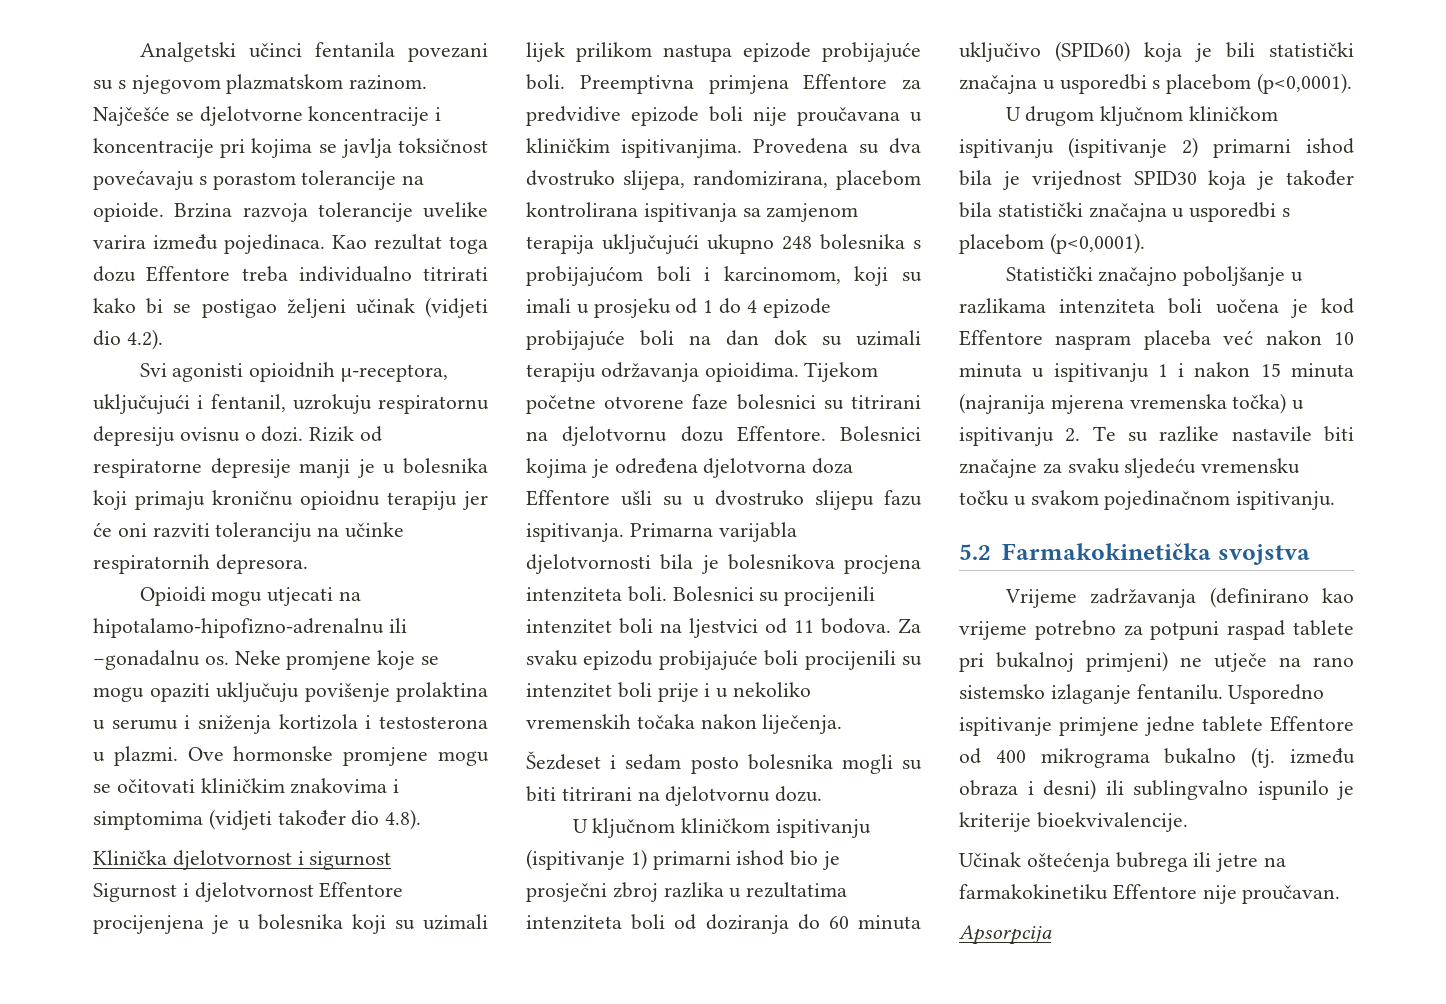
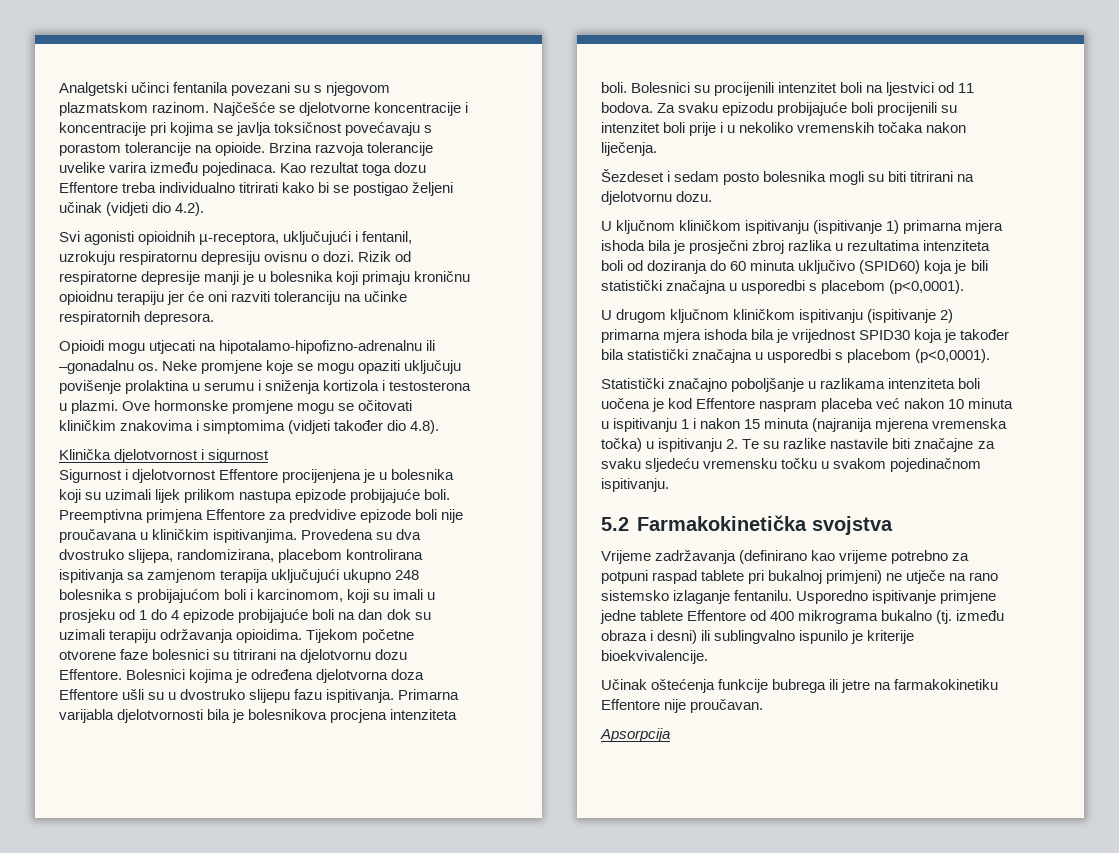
[652,850,819,870] primarni ishod bio -> [903,220,1004,234] [601,240,672,251] primarna mjera ishoda bila
[1213,138,1354,158] primarni ishod -> [601,329,749,343] primarna mjera ishoda
(1110, 862) none -> [718,679,769,693] funkcije

